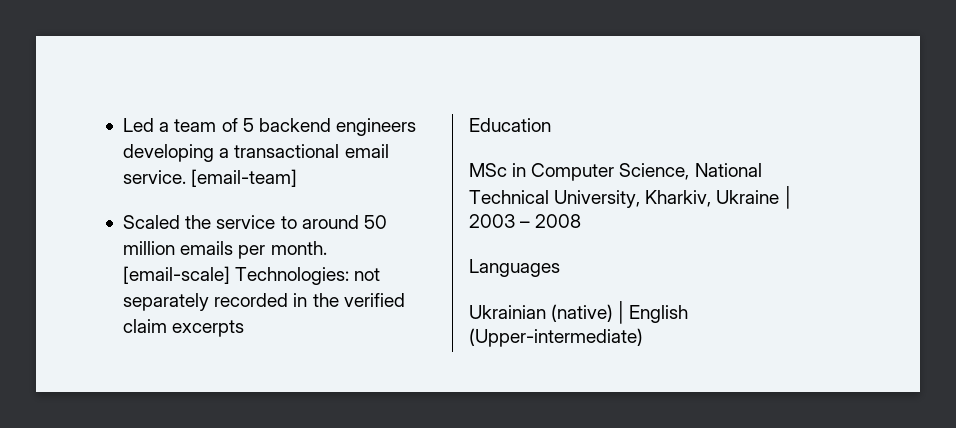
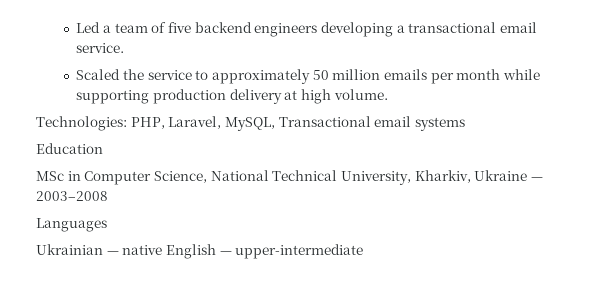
[242,118,254,132] 5 -> [167,22,191,33] five
[191,169,298,187] [email-team] -> (125, 48) none
[301,215,359,229] around -> [211,69,310,84] approximately
[270,241,327,255] [123,266,381,285] [123,293,405,311] [123,319,245,337] month. [email-scale] Technologies: not separately recorded in the verified claim excerpts -> [456,69,540,80] [76,89,388,104] [36,116,465,131] month while supporting production delivery at high volume. // Technologies: PHP, Laravel, MySQL, Transactional email systems
[784,186,791,209] [469,214,582,228] [469,259,560,277] [469,301,689,324] [469,328,643,347] | 2003 – 2008 // Languages // Ukrainian (native) | English (Upper-intermediate) -> [530,177,543,181] [36,191,108,201] [36,218,107,232] [36,244,364,259] — 2003–2008 // Languages // Ukrainian — native English — upper-intermediate

